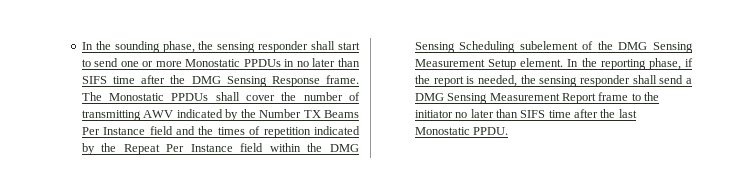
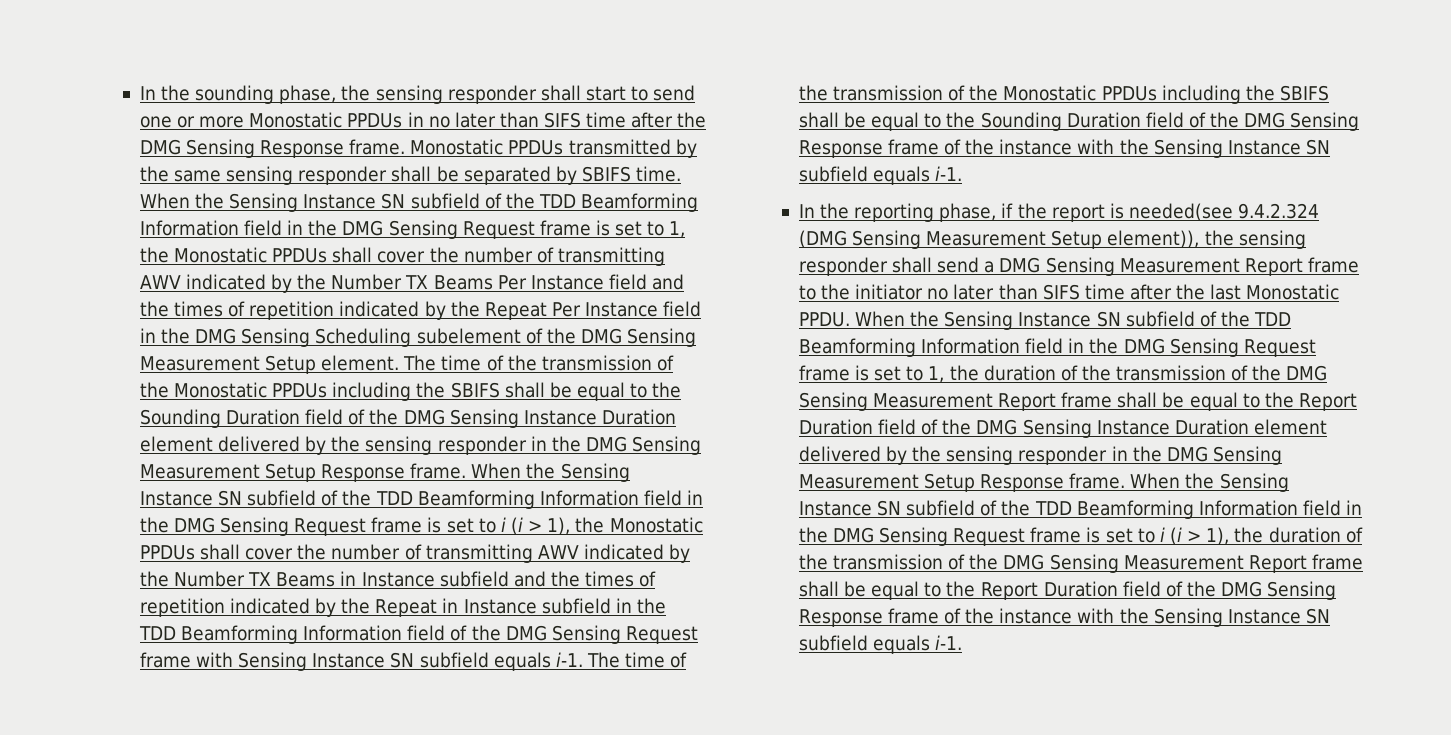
[81,92,102,101] The -> [410,139,697,158] [139,166,682,185] [139,193,699,212] [139,220,686,239] [139,247,169,263] Monostatic PPDUs transmitted by the same sensing responder shall be separated by SBIFS time. When the Sensing Instance SN subfield of the TDD Beamforming Information field in the DMG Sensing Request frame is set to 1, the
[269,143,301,152] within -> [139,328,156,343] in
(564, 62) none -> [403,355,674,371] [139,382,682,401] [139,409,676,428] [139,436,702,455] [139,463,630,482] [139,490,704,509] [139,517,703,536] [139,544,690,563] [139,571,657,587] [139,598,666,617] [138,625,698,644] [139,652,688,671] [798,85,1329,104] [798,112,1360,131] [798,139,1330,158] [798,166,963,185] The time of the transmission of the Monostatic PPDUs including the SBIFS shall be equal to the Sounding Duration field of the DMG Sensing Instance Duration element delivered by the sensing responder in the DMG Sensing Measurement Setup Response frame. When the Sensing Instance SN subfield of the TDD Beamforming Information field in the DMG Sensing Request frame is set to i (i > 1), the Monostatic PPDUs shall cover the number of transmitting AWV indicated by the Number TX Beams in Instance subfield and the times of repetition indicated by the Repeat in Instance subfield in the TDD Beamforming Information field of the DMG Sensing Request frame with Sensing Instance SN subfield equals i-1. The time of the transmission of the Monostatic PPDUs including the SBIFS shall be equal to the Sounding Duration field of the DMG Sensing Response frame of the instance with the Sensing Instance SN subfield equals i-1. //
[477,75,517,87] needed, -> [1128,203,1320,221] [798,230,1200,249] needed(see 9.4.2.324 (DMG Sensing Measurement Setup element)),
(509, 131) none -> [854,311,1292,330] [798,338,1316,357] [798,365,1328,383] [798,392,1357,411] [798,419,1327,438] [798,446,1282,465] [798,473,1289,492] [798,500,1363,519] [798,527,1363,546] [798,554,1363,573] [798,581,1337,600] [798,608,1330,627] [798,635,963,654] When the Sensing Instance SN subfield of the TDD Beamforming Information field in the DMG Sensing Request frame is set to 1, the duration of the transmission of the DMG Sensing Measurement Report frame shall be equal to the Report Duration field of the DMG Sensing Instance Duration element delivered by the sensing responder in the DMG Sensing Measurement Setup Response frame. When the Sensing Instance SN subfield of the TDD Beamforming Information field in the DMG Sensing Request frame is set to i (i > 1), the duration of the transmission of the DMG Sensing Measurement Report frame shall be equal to the Report Duration field of the DMG Sensing Response frame of the instance with the Sensing Instance SN subfield equals i-1.

